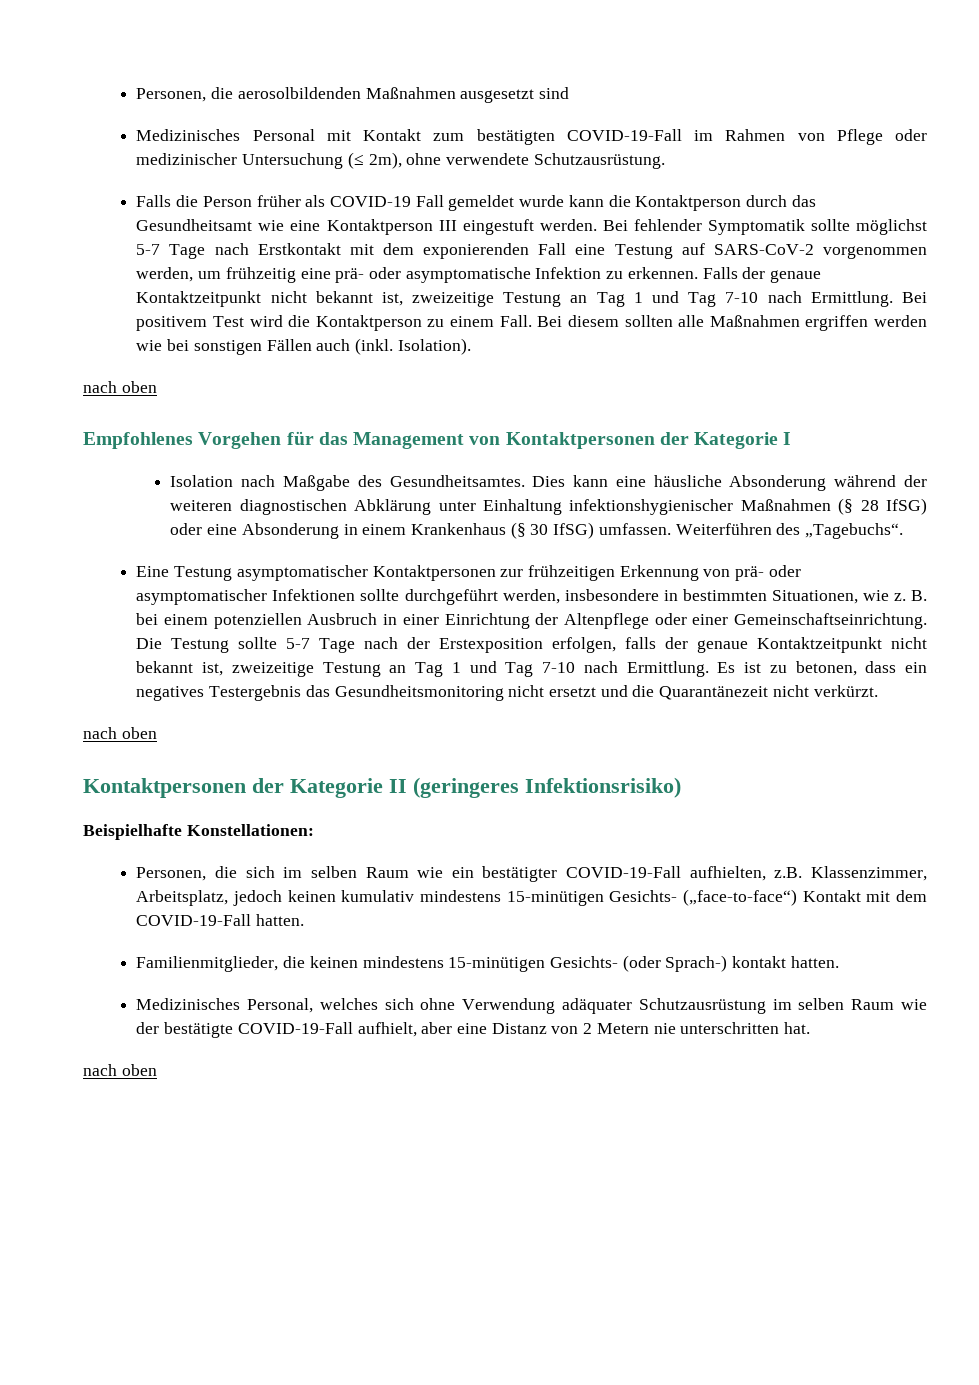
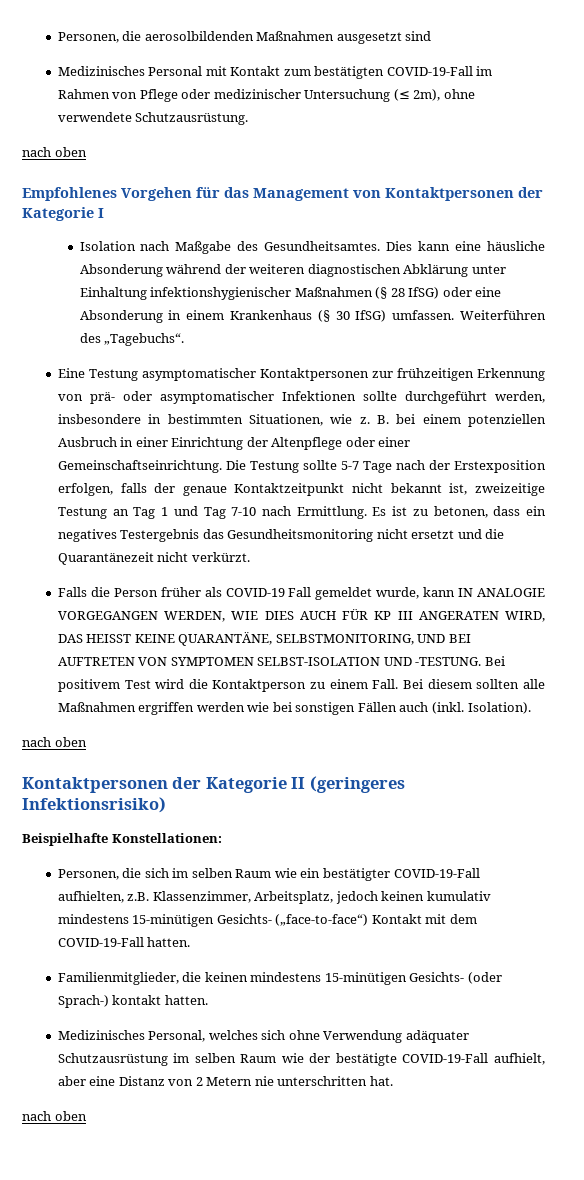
[136,195,816,211] [136,219,928,235] [136,243,927,259] [136,267,822,283] [136,291,928,307] [136,315,927,331] [136,338,471,355] // Falls die Person früher als COVID-19 Fall gemeldet wurde kann die Kontaktperson durch das Gesundheitsamt wie eine Kontaktperson III eingestuft werden. Bei fehlender Symptomatik sollte möglichst 5-7 Tage nach Erstkontakt mit dem exponierenden Fall eine Testung auf SARS-CoV-2 vorgenommen werden, um frühzeitig eine prä- oder asymptomatische Infektion zu erkennen. Falls der genaue Kontaktzeitpunkt nicht bekannt ist, zweizeitige Testung an Tag 1 und Tag 7-10 nach Ermittlung. Bei positivem Test wird die Kontaktperson zu einem Fall. Bei diesem sollten alle Maßnahmen ergriffen werden wie bei sonstigen Fällen auch (inkl. Isolation). -> (249, 118) none
(878, 691) none -> [57,587,545,600] [57,609,545,622] [57,632,471,646] [57,656,505,666] [57,679,545,692] [57,702,531,715] // Falls die Person früher als COVID-19 Fall gemeldet wurde, kann IN ANALOGIE VORGEGANGEN WERDEN, WIE DIES AUCH FÜR KP III ANGERATEN WIRD, DAS HEISST KEINE QUARANTÄNE, SELBSTMONITORING, UND BEI AUFTRETEN VON SYMPTOMEN SELBST-ISOLATION UND -TESTUNG. Bei positivem Test wird die Kontaktperson zu einem Fall. Bei diesem sollten alle Maßnahmen ergriffen werden wie bei sonstigen Fällen auch (inkl. Isolation).

